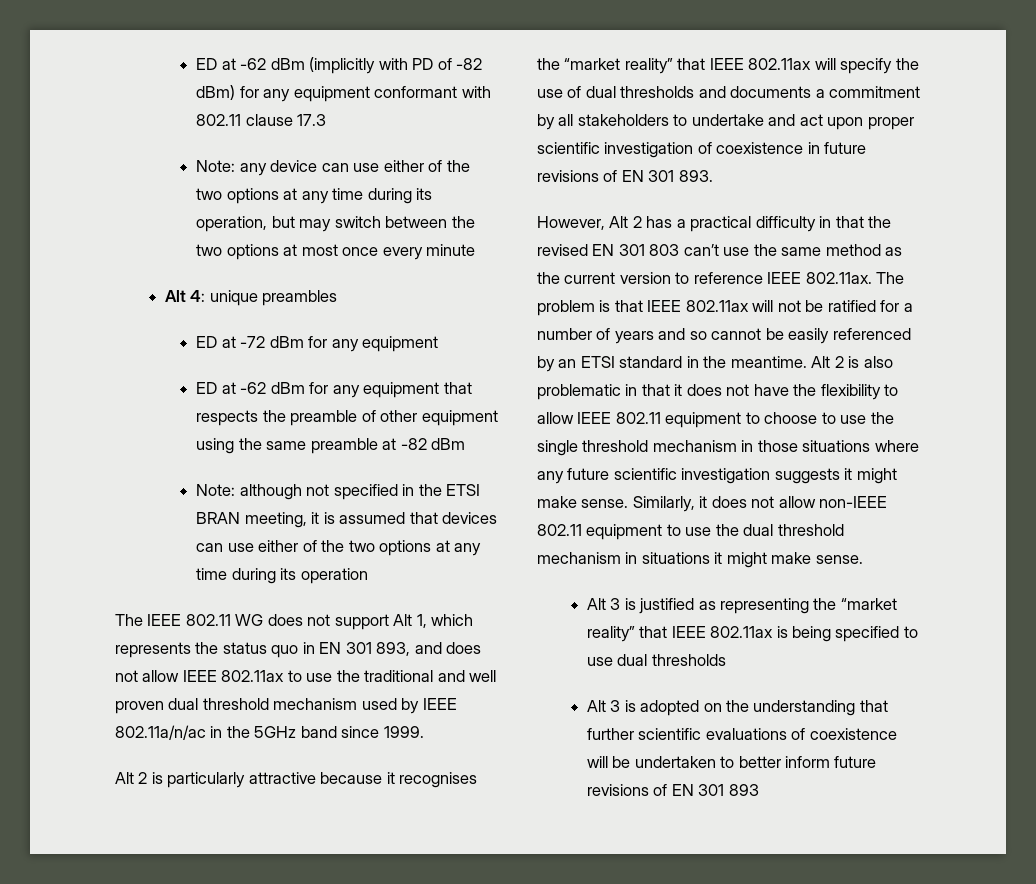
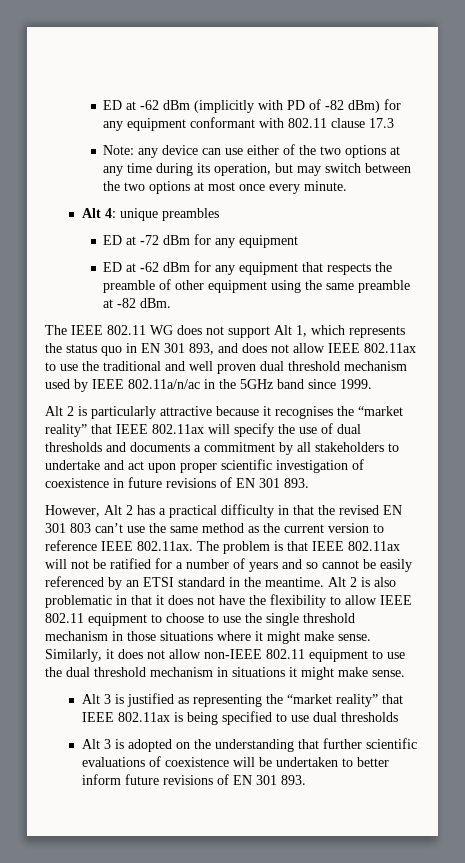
[426,244,476,256] minute -> [304,181,348,191] minute.
[431,438,466,450] [196,484,481,500] [196,512,498,528] [196,540,481,556] [196,568,368,584] dBm // Note: although not specified in the ETSI BRAN meeting, it is assumed that devices can use either of the two options at any time during its operation -> [140,298,172,308] dBm.
[537,468,840,484] any future scientific investigation suggests -> (251, 636) none
[728,784,759,796] 893 -> [280,775,306,785] 893.

